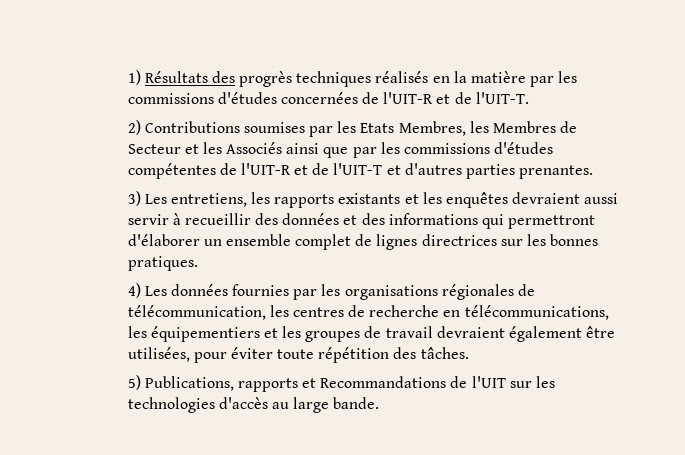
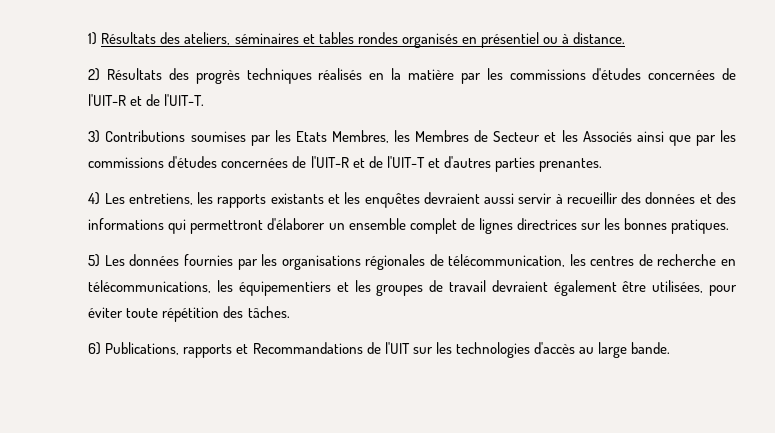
(235, 77) none -> [184,32,625,48] [88,68,189,81] ateliers, séminaires et tables rondes organisés en présentiel ou à distance. // 2) Résultats des
[127,120,141,135] 2) -> [88,130,101,143] 3)
[127,163,216,179] compétentes -> [221,158,289,168] concernées
[127,191,141,206] 3) -> [88,192,101,205] 4)
[127,283,141,298] 4) -> [88,254,101,267] 5)
[127,375,141,390] 5) -> [88,342,102,355] 6)

